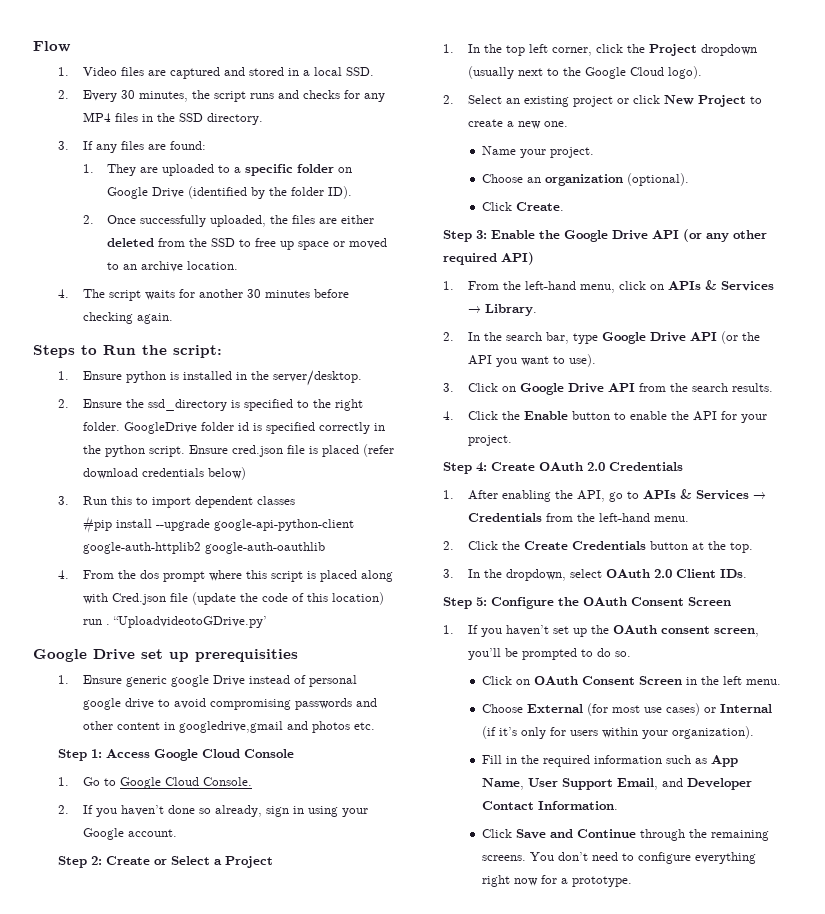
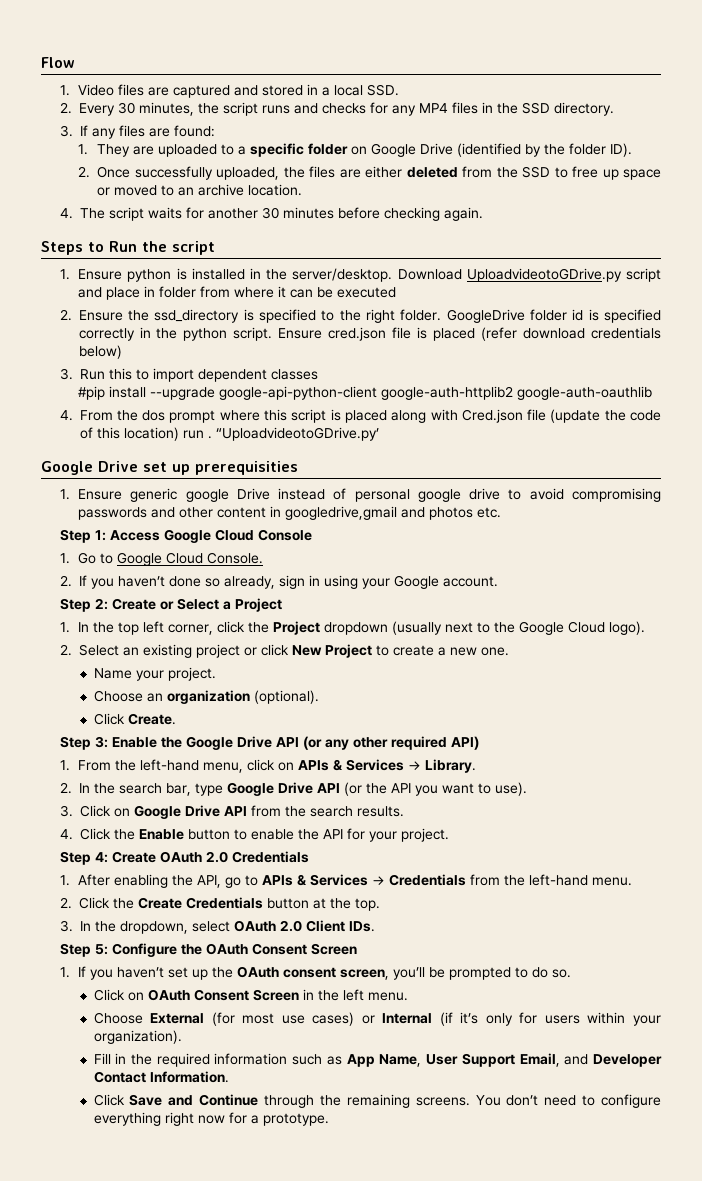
[173,345,222,358] script: -> [172,241,215,255] script
(362, 378) none -> [397,268,662,282] [78,286,397,300] Download UploadvideotoGDrive.py script and place in folder from where it can be executed

